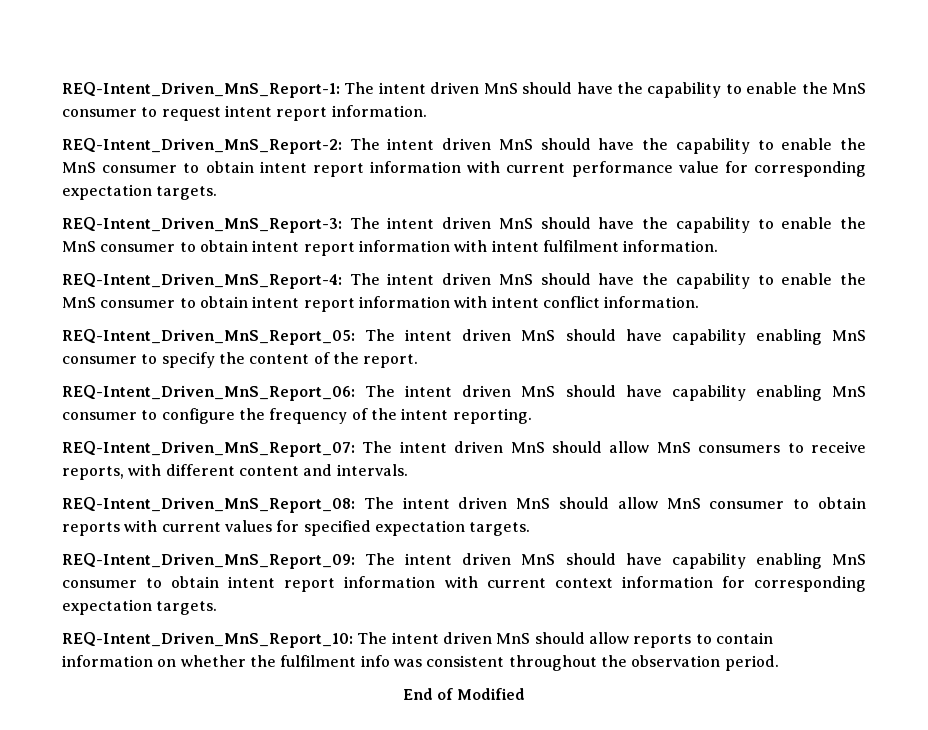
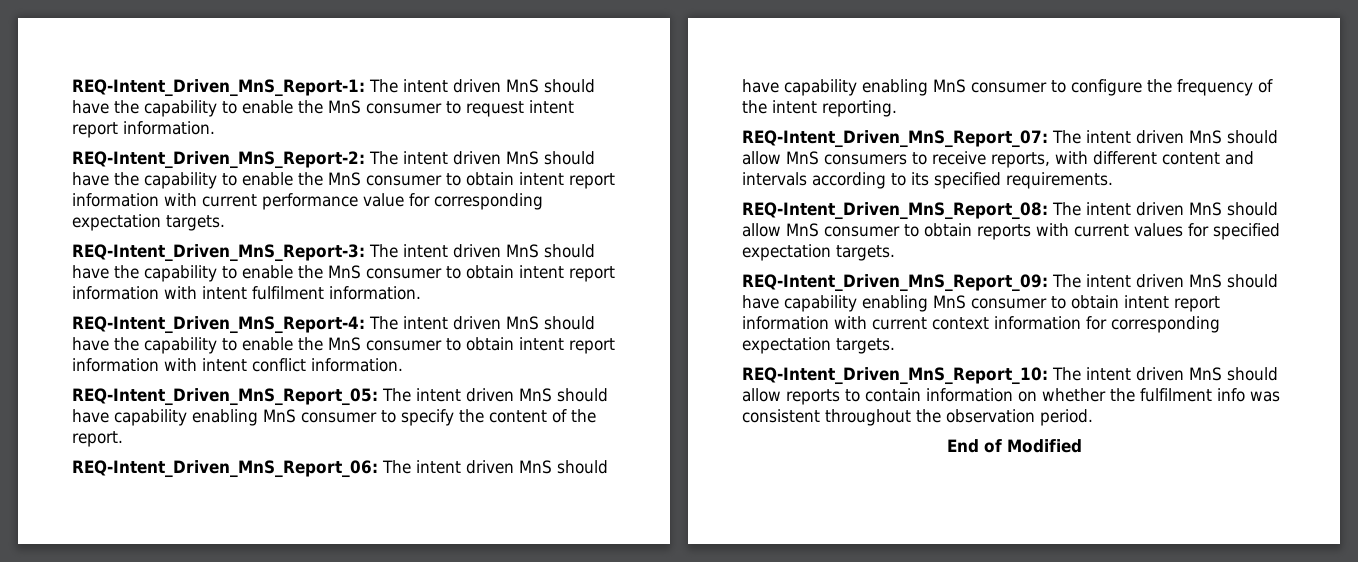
[336,464,408,476] intervals. -> [742,172,1113,189] intervals according to its specified requirements.

